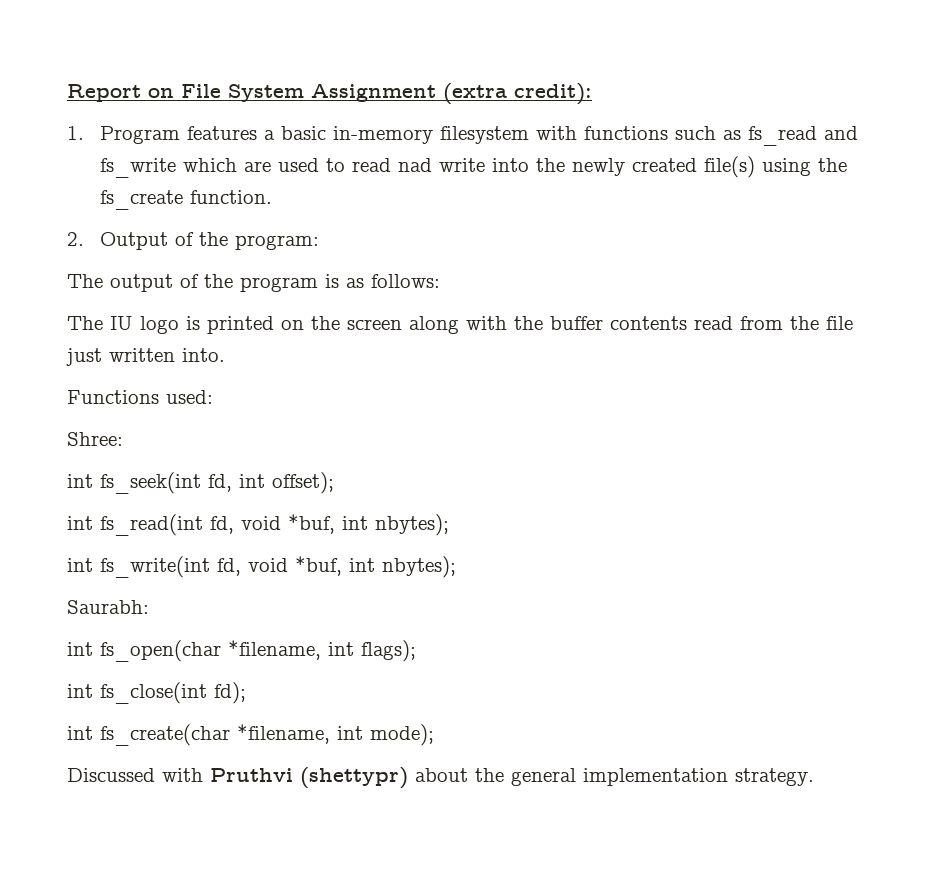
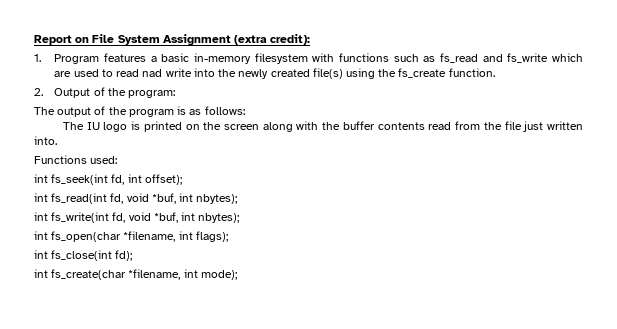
[67,432,123,446] // Shree: -> (118, 160) none
[67,600,149,614] // Saurabh: -> (240, 218) none
[67,767,814,789] // Discussed with Pruthvi (shettypr) about the general implementation strategy. -> (237, 275) none

